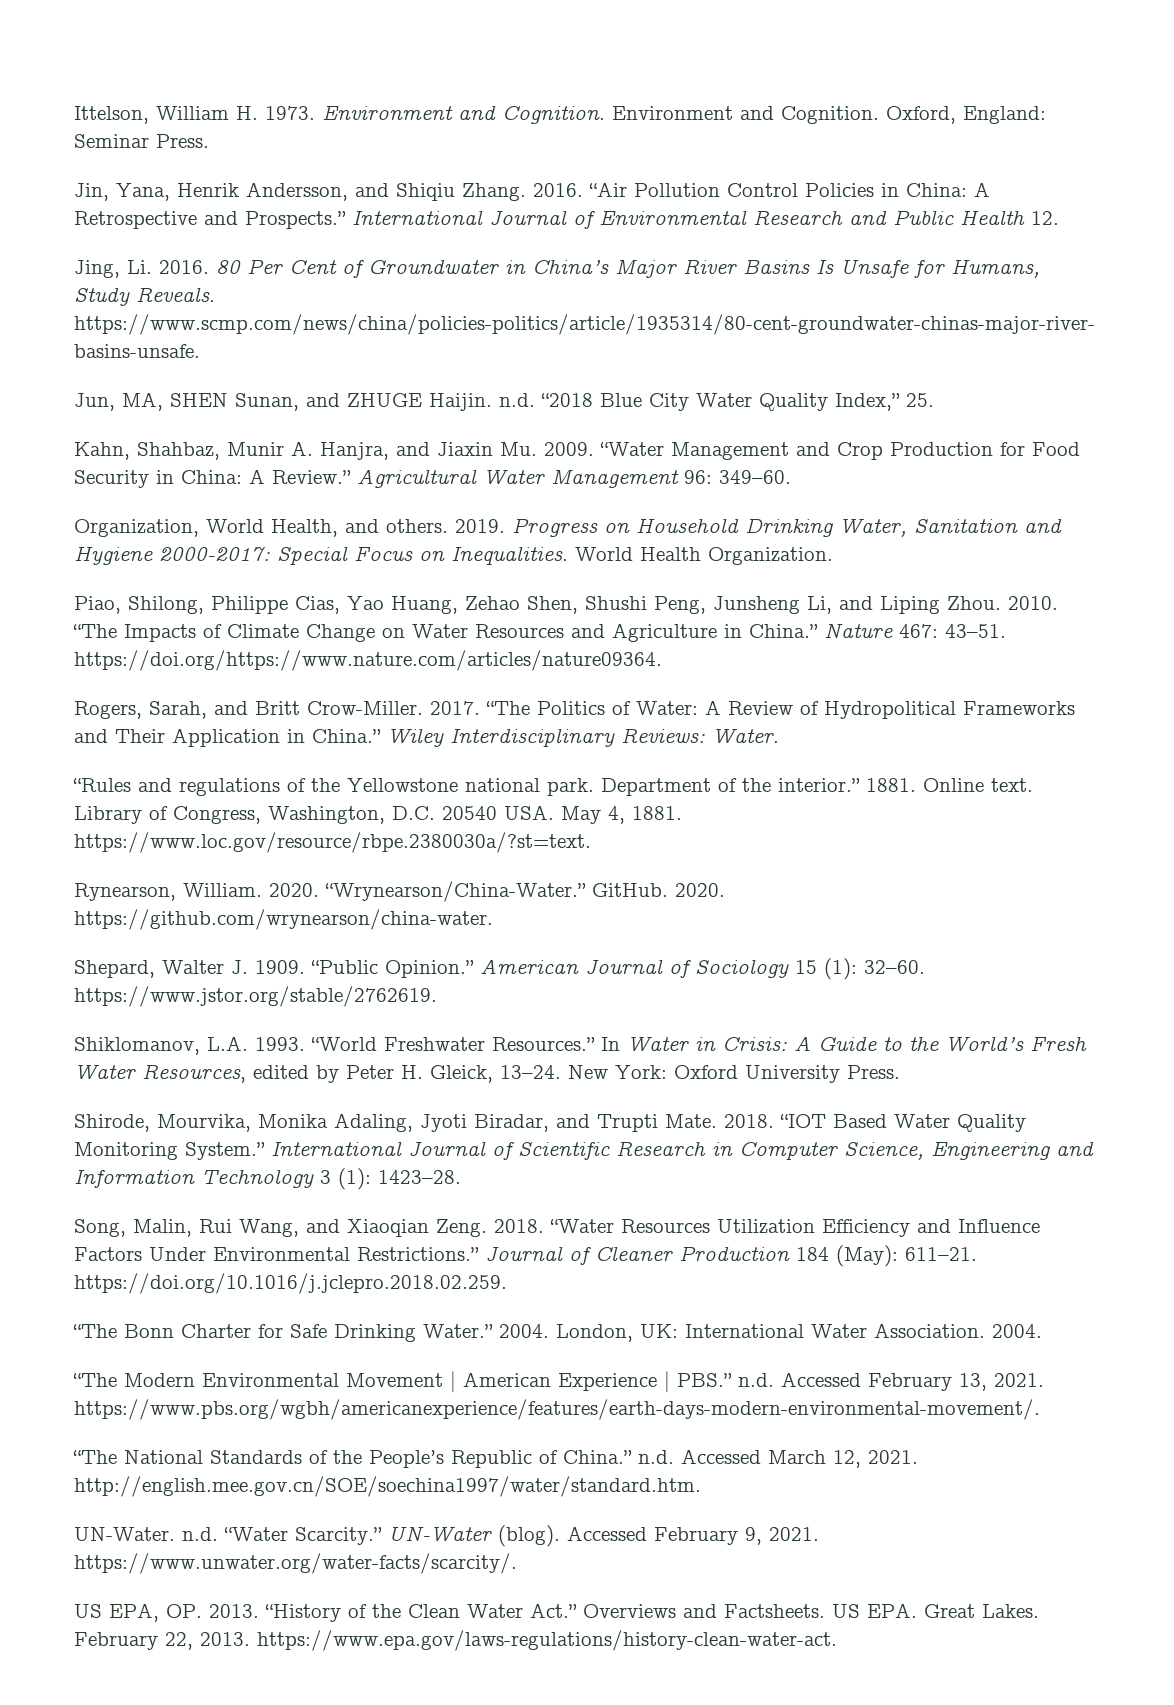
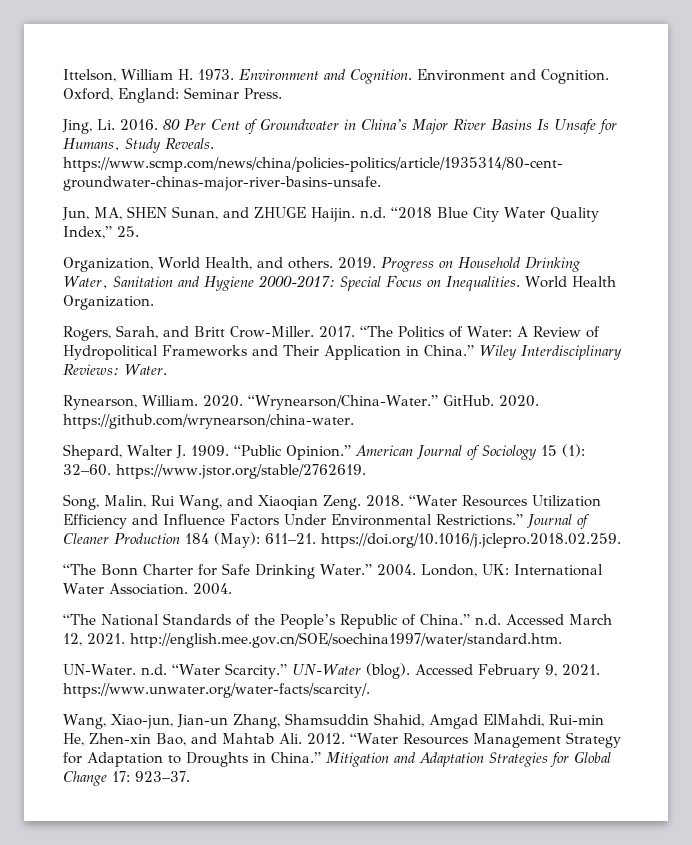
[74,182,990,201] [74,210,1059,229] // Jin, Yana, Henrik Andersson, and Shiqiu Zhang. 2016. “Air Pollution Control Policies in China: A Retrospective and Prospects.” International Journal of Environmental Research and Public Health 12. -> (282, 93) none
[74,441,1080,460] [74,469,791,488] // Kahn, Shahbaz, Munir A. Hanjra, and Jiaxin Mu. 2009. “Water Management and Crop Production for Food Security in China: A Review.” Agricultural Water Management 96: 349–60. -> (139, 231) none
[74,596,1058,614] [73,623,1006,642] [74,650,662,671] // Piao, Shilong, Philippe Cias, Yao Huang, Zehao Shen, Shushi Peng, Junsheng Li, and Liping Zhou. 2010. “The Impacts of Climate Change on Water Resources and Agriculture in China.” Nature 467: 43–51. https://doi.org/https://www.nature.com/articles/nature09364. -> (154, 302) none
[73,778,1033,796] [74,805,682,824] [74,832,591,853] // “Rules and regulations of the Yellowstone national park. Department of the interior.” 1881. Online text. Library of Congress, Washington, D.C. 20540 USA. May 4, 1881. https://www.loc.gov/resource/rbpe.2380030a/?st=text. -> (167, 369) none
[74,1036,1087,1055] [74,1064,900,1083] [74,1113,1026,1132] [74,1141,1094,1160] [74,1168,461,1190] // Shiklomanov, L.A. 1993. “World Freshwater Resources.” In Water in Crisis: A Guide to the World’s Fresh Water Resources, edited by Peter H. Gleick, 13–24. New York: Oxford University Press. // Shirode, Mourvika, Monika Adaling, Jyoti Biradar, and Trupti Mate. 2018. “IOT Based Water Quality Monitoring System.” International Journal of Scientific Research in Computer Science, Engineering and Information Technology 3 (1): 1423–28. -> (366, 471) none
[73,1371,1044,1393] [74,1399,1040,1420] // “The Modern Environmental Movement | American Experience | PBS.” n.d. Accessed February 13, 2021. https://www.pbs.org/wgbh/americanexperience/features/earth-days-modern-environmental-movement/. -> (232, 589) none
[74,1603,1039,1622] [74,1630,837,1651] US EPA, OP. 2013. “History of the Clean Water Act.” Overviews and Factsheets. US EPA. Great Lakes. February 22, 2013. https://www.epa.gov/laws-regulations/history-clean-water-act. -> [63,713,604,729] [63,732,621,748] [63,752,611,767] [63,771,190,786] Wang, Xiao-jun, Jian-un Zhang, Shamsuddin Shahid, Amgad ElMahdi, Rui-min He, Zhen-xin Bao, and Mahtab Ali. 2012. “Water Resources Management Strategy for Adaptation to Droughts in China.” Mitigation and Adaptation Strategies for Global Change 17: 923–37.

